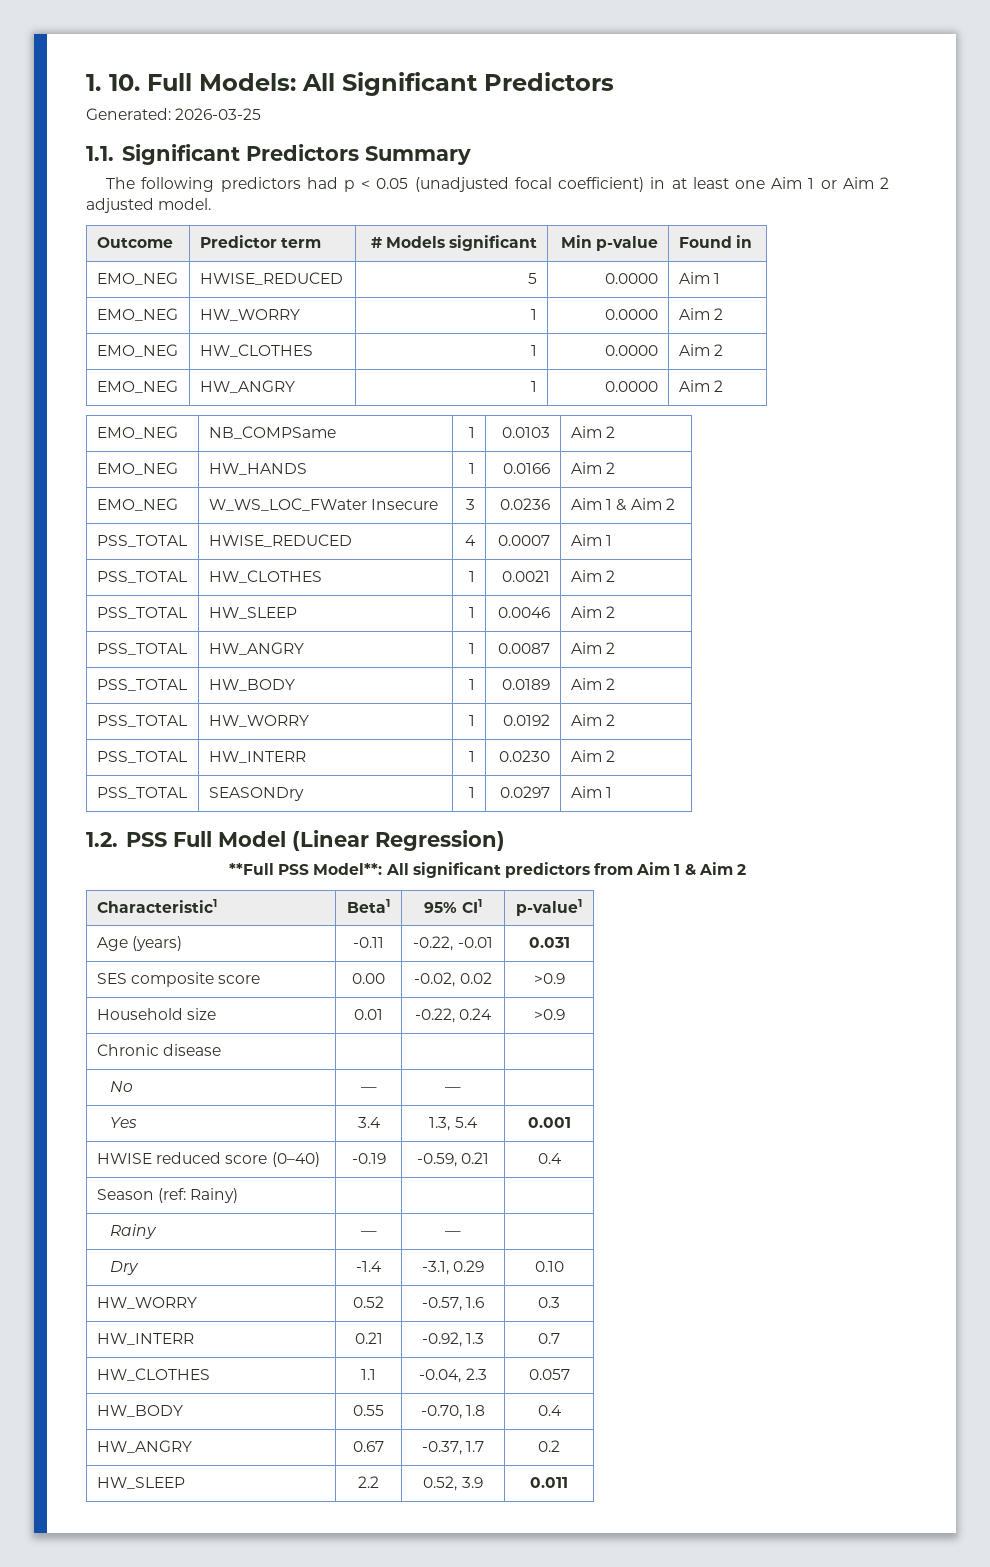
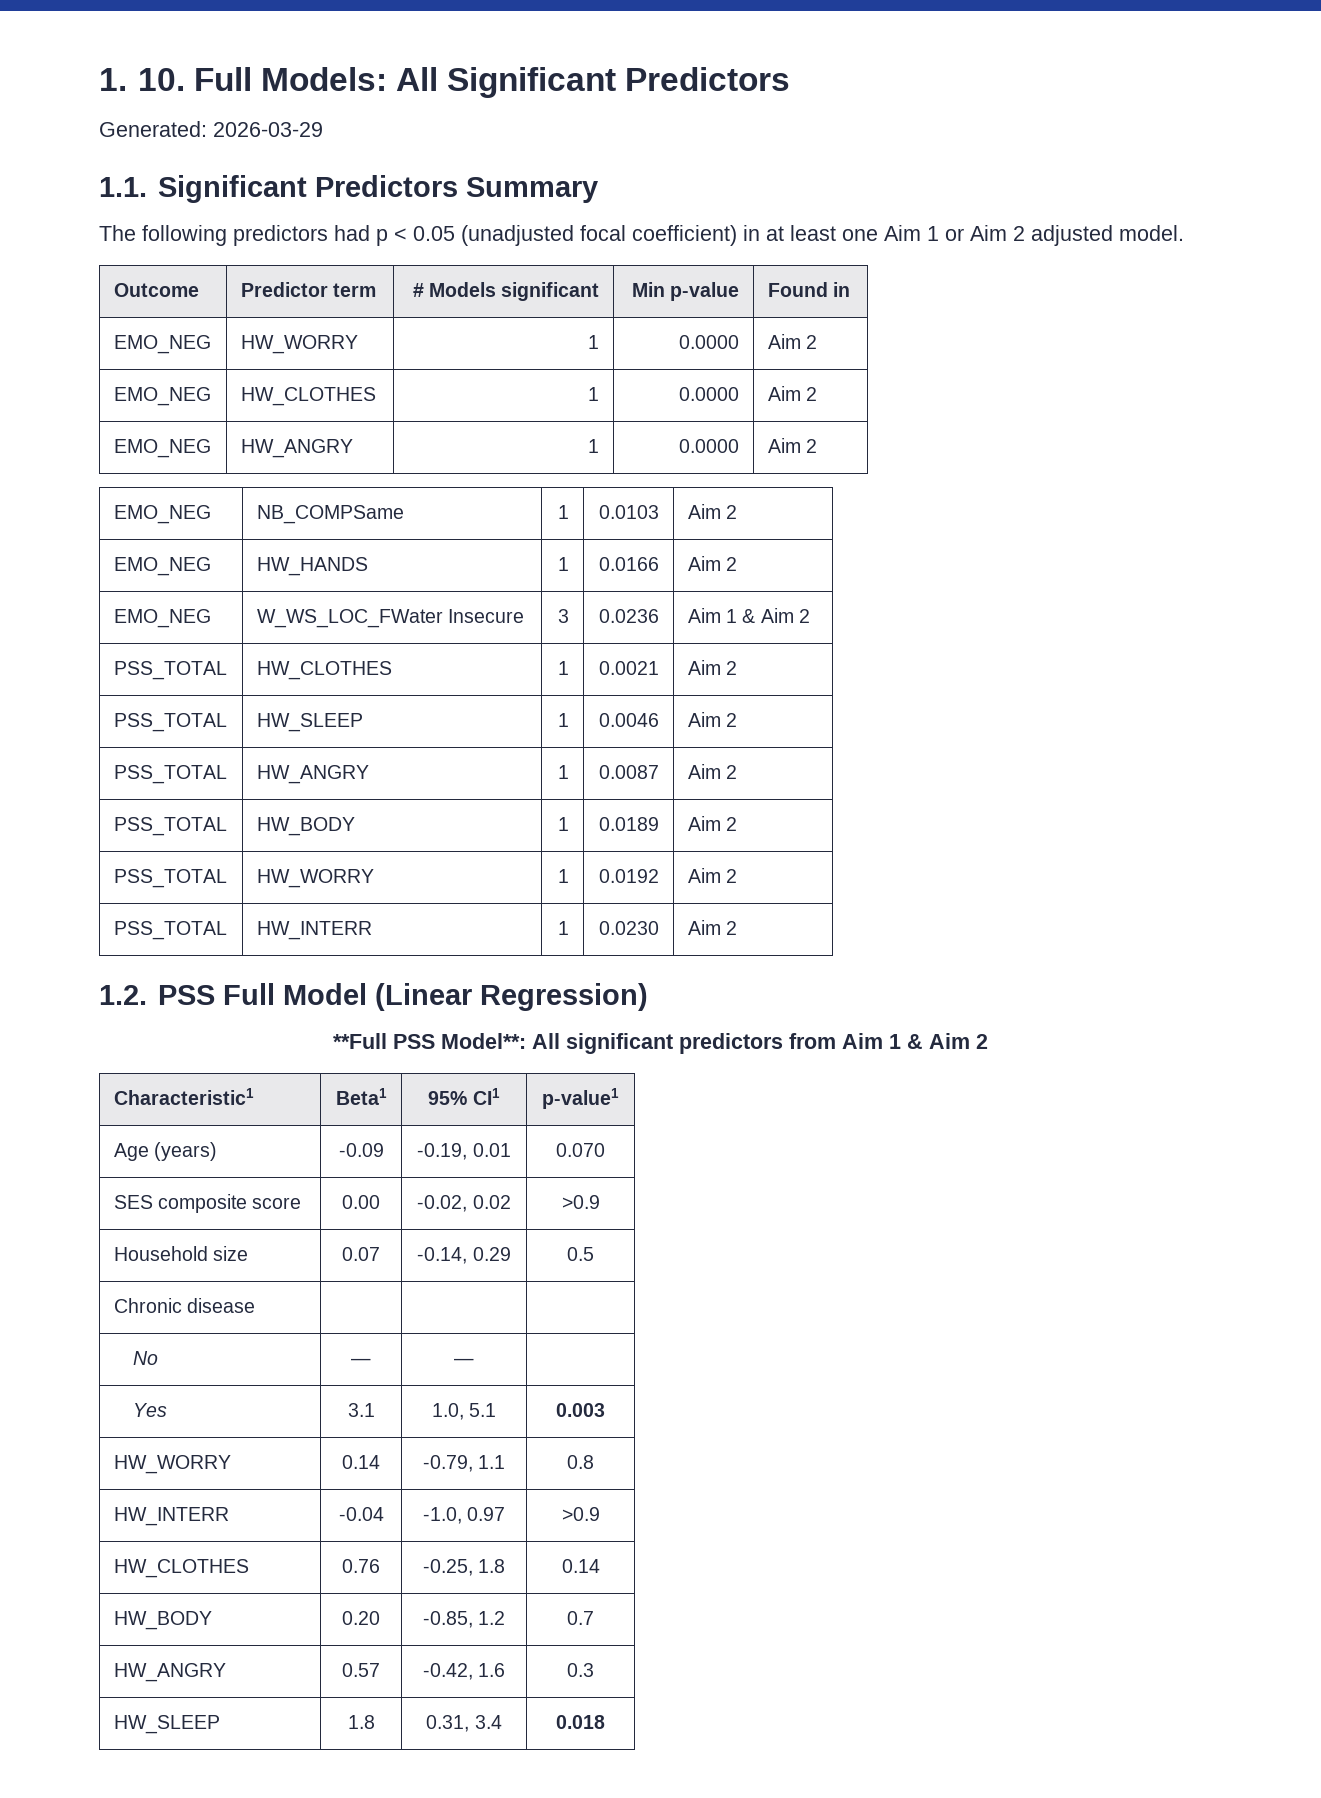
[175,108,262,120] 2026-03-25 -> [213,122,323,137] 2026-03-29
[96,272,178,285] [199,272,343,285] [528,273,538,284] [605,273,659,284] [678,272,721,284] // EMO_NEG | HWISE_REDUCED | 5 | 0.0000 | Aim 1 -> (851, 289) none
[96,535,187,547] [208,534,352,547] [465,535,477,546] [498,535,551,546] [570,534,613,546] // PSS_TOTAL | HWISE_REDUCED | 4 | 0.0007 | Aim 1 -> (810, 616) none
[96,787,187,799] [208,787,304,801] [469,787,476,798] [500,786,551,798] [570,786,613,798] // PSS_TOTAL | SEASONDry | 1 | 0.0297 | Aim 1 -> (738, 928) none
[353,937,384,948] [413,936,493,951] [528,937,570,948] -0.11 | -0.22, -0.01 | 0.031 -> [338,1143,384,1157] [417,1143,511,1160] [556,1143,605,1157] -0.09 | -0.19, 0.01 | 0.070
[354,1009,383,1020] [414,1008,493,1023] [533,1009,565,1020] 0.01 | -0.22, 0.24 | >0.9 -> [342,1247,380,1261] [417,1247,511,1264] [567,1247,594,1261] 0.07 | -0.14, 0.29 | 0.5
[357,1117,381,1128] [429,1117,478,1131] [527,1117,571,1128] [96,1152,320,1167] [351,1153,386,1164] [416,1152,490,1167] [537,1153,562,1164] [96,1188,239,1203] [109,1224,157,1239] [360,1231,377,1236] [445,1231,461,1236] [109,1261,139,1275] [356,1261,382,1272] [421,1260,485,1275] [534,1261,564,1272] [96,1297,197,1309] [353,1296,384,1308] [421,1297,485,1311] [538,1297,560,1308] [96,1333,194,1345] [354,1332,383,1344] [421,1332,485,1347] [538,1333,560,1344] [96,1368,210,1381] [361,1369,376,1380] [419,1368,487,1383] [528,1369,570,1380] [96,1405,183,1417] [353,1405,384,1416] [420,1405,486,1419] [537,1405,562,1416] [96,1440,192,1453] [353,1441,384,1452] [421,1441,485,1455] [538,1440,560,1452] [96,1477,185,1489] [358,1476,379,1488] [423,1476,483,1491] [530,1477,568,1488] 3.4 | 1.3, 5.4 | 0.001 // HWISE reduced score (0–40) | -0.19 | -0.59, 0.21 | 0.4 // Season (ref: Rainy) | | | // Rainy | — | — | // Dry | -1.4 | -3.1, 0.29 | 0.10 // HW_WORRY | 0.52 | -0.57, 1.6 | 0.3 // HW_INTERR | 0.21 | -0.92, 1.3 | 0.7 // HW_CLOTHES | 1.1 | -0.04, 2.3 | 0.057 // HW_BODY | 0.55 | -0.70, 1.8 | 0.4 // HW_ANGRY | 0.67 | -0.37, 1.7 | 0.2 // HW_SLEEP | 2.2 | 0.52, 3.9 | 0.011 -> [347,1403,375,1417] [431,1403,497,1420] [556,1403,605,1417] [113,1455,231,1474] [342,1455,380,1469] [422,1455,506,1472] [567,1455,594,1469] [113,1507,229,1526] [338,1507,384,1521] [422,1507,506,1524] [561,1507,600,1521] [113,1559,249,1578] [342,1559,380,1573] [422,1559,506,1576] [561,1559,600,1573] [113,1611,212,1630] [342,1611,380,1625] [422,1611,506,1628] [567,1611,594,1625] [113,1663,226,1682] [342,1663,380,1677] [422,1663,506,1680] [567,1663,594,1677] [113,1715,220,1734] [347,1715,375,1729] [426,1715,502,1732] [556,1715,605,1729] 3.1 | 1.0, 5.1 | 0.003 // HW_WORRY | 0.14 | -0.79, 1.1 | 0.8 // HW_INTERR | -0.04 | -1.0, 0.97 | >0.9 // HW_CLOTHES | 0.76 | -0.25, 1.8 | 0.14 // HW_BODY | 0.20 | -0.85, 1.2 | 0.7 // HW_ANGRY | 0.57 | -0.42, 1.6 | 0.3 // HW_SLEEP | 1.8 | 0.31, 3.4 | 0.018

